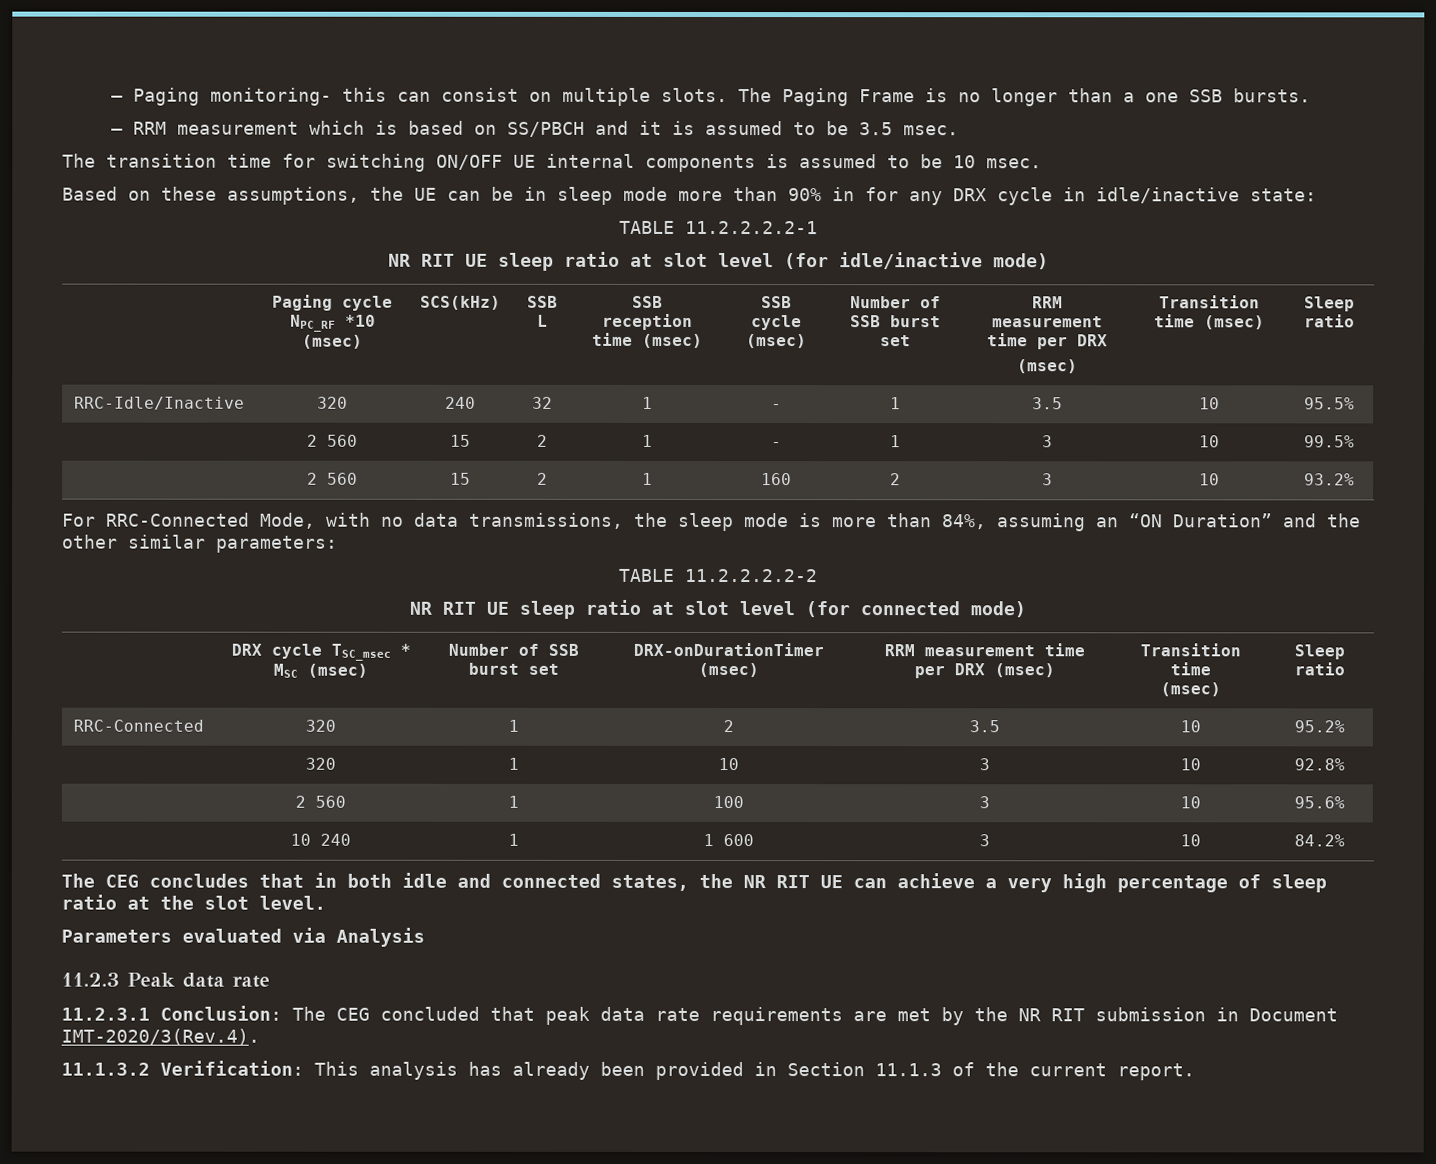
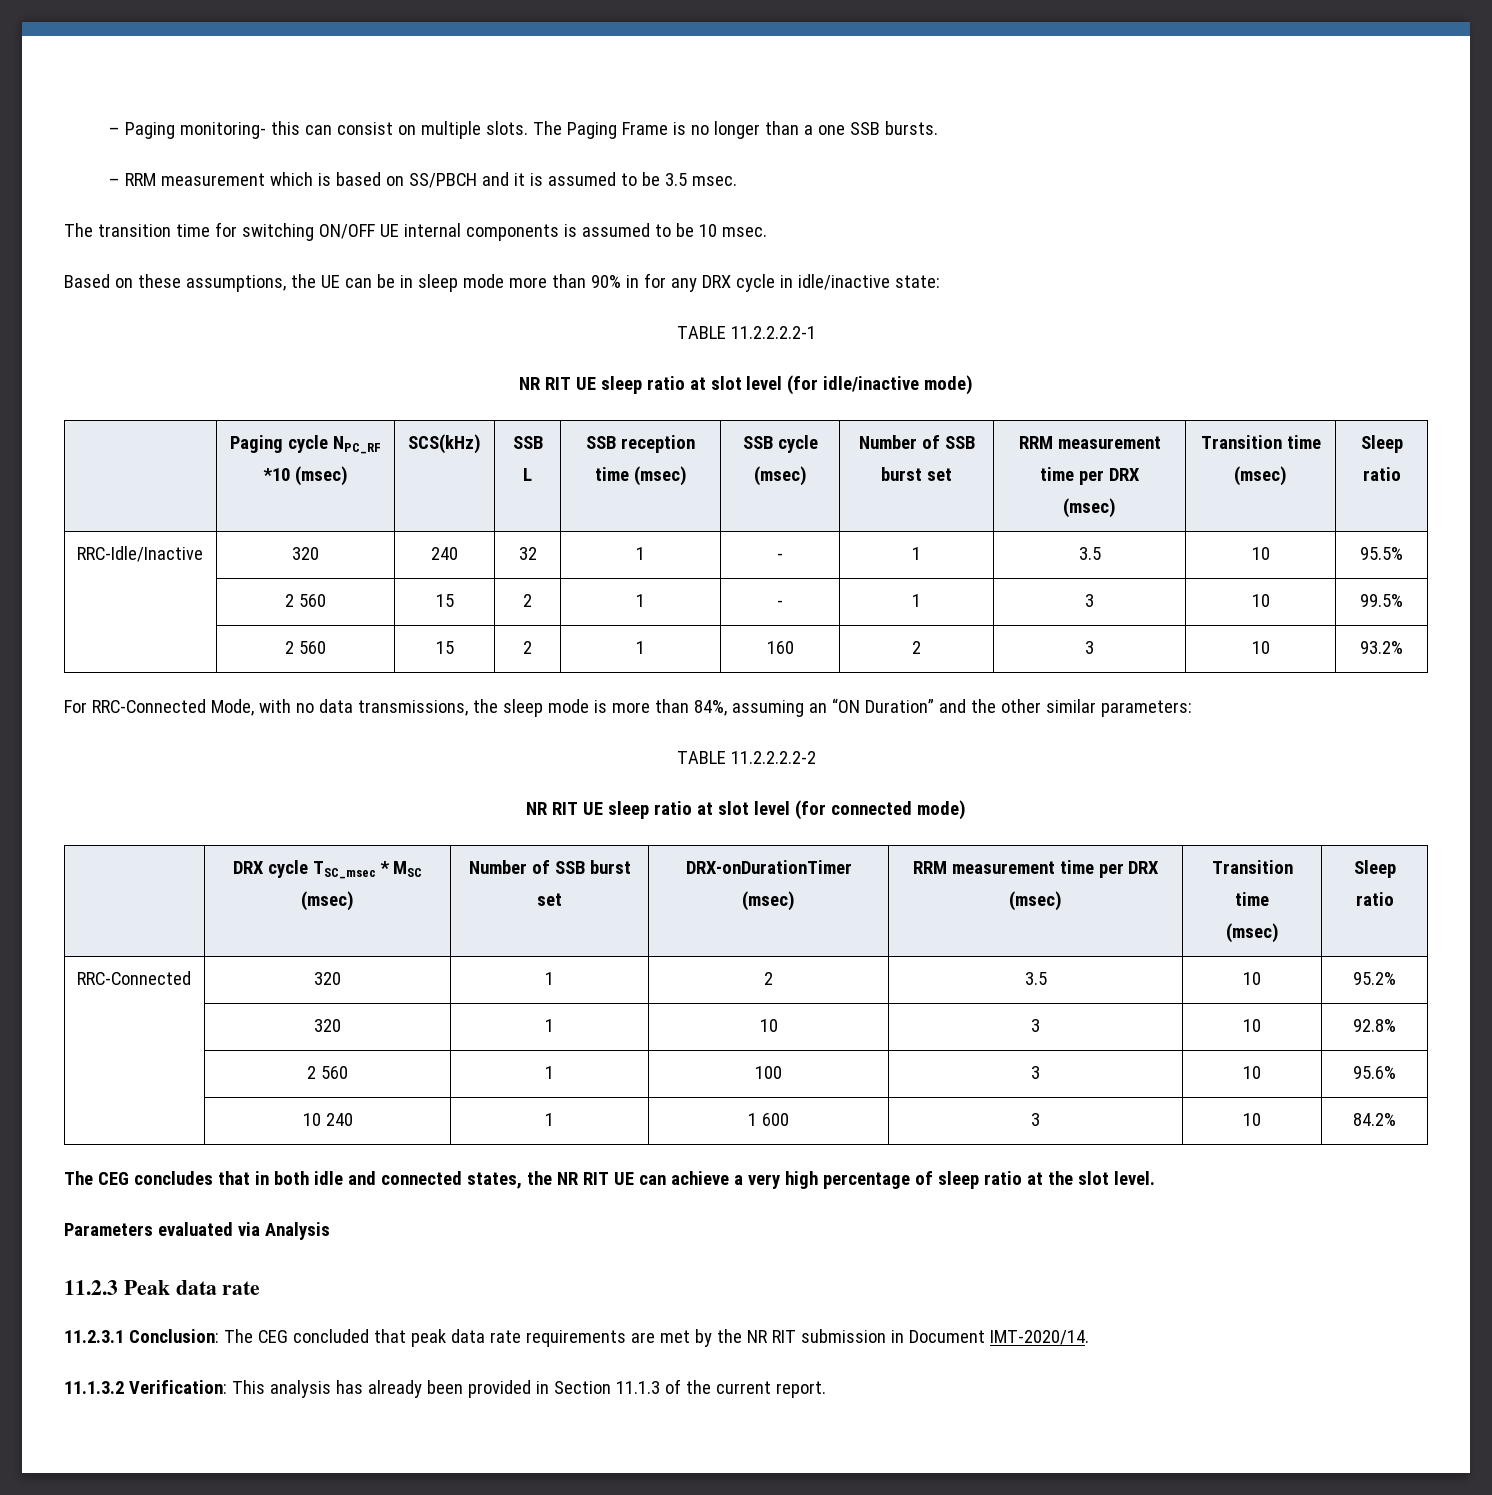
[61,1028,260,1045] IMT-2020/3(Rev.4). -> [989,1330,1089,1345] IMT-2020/14.

